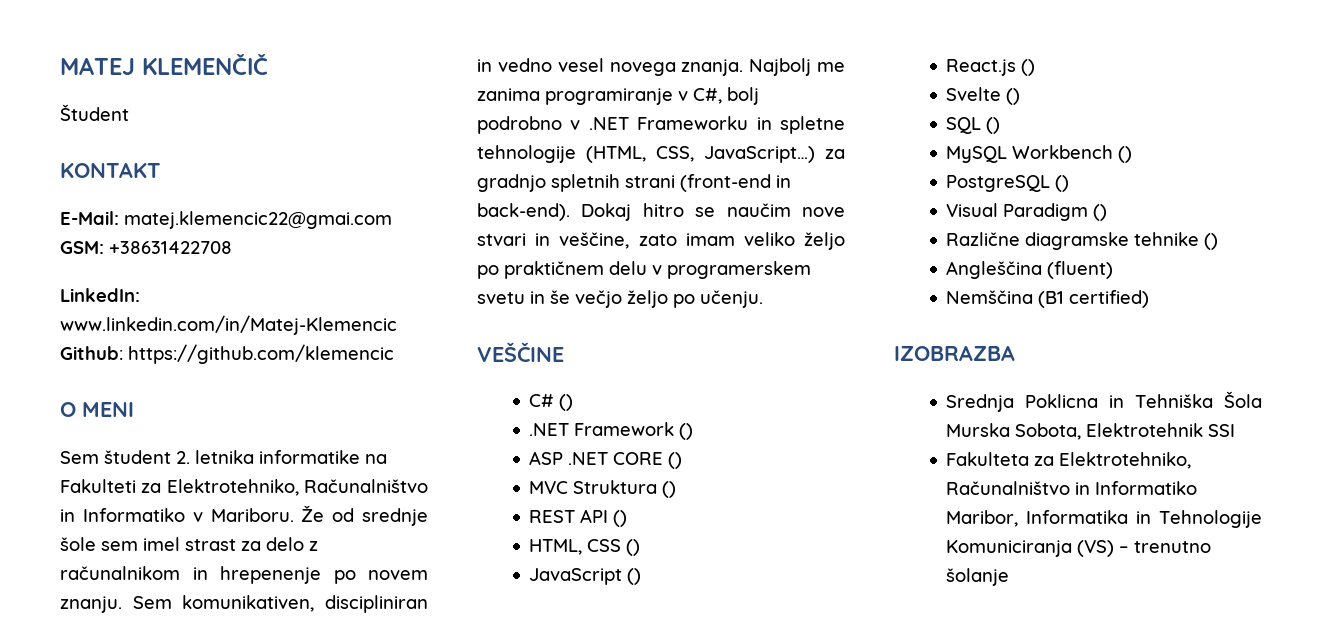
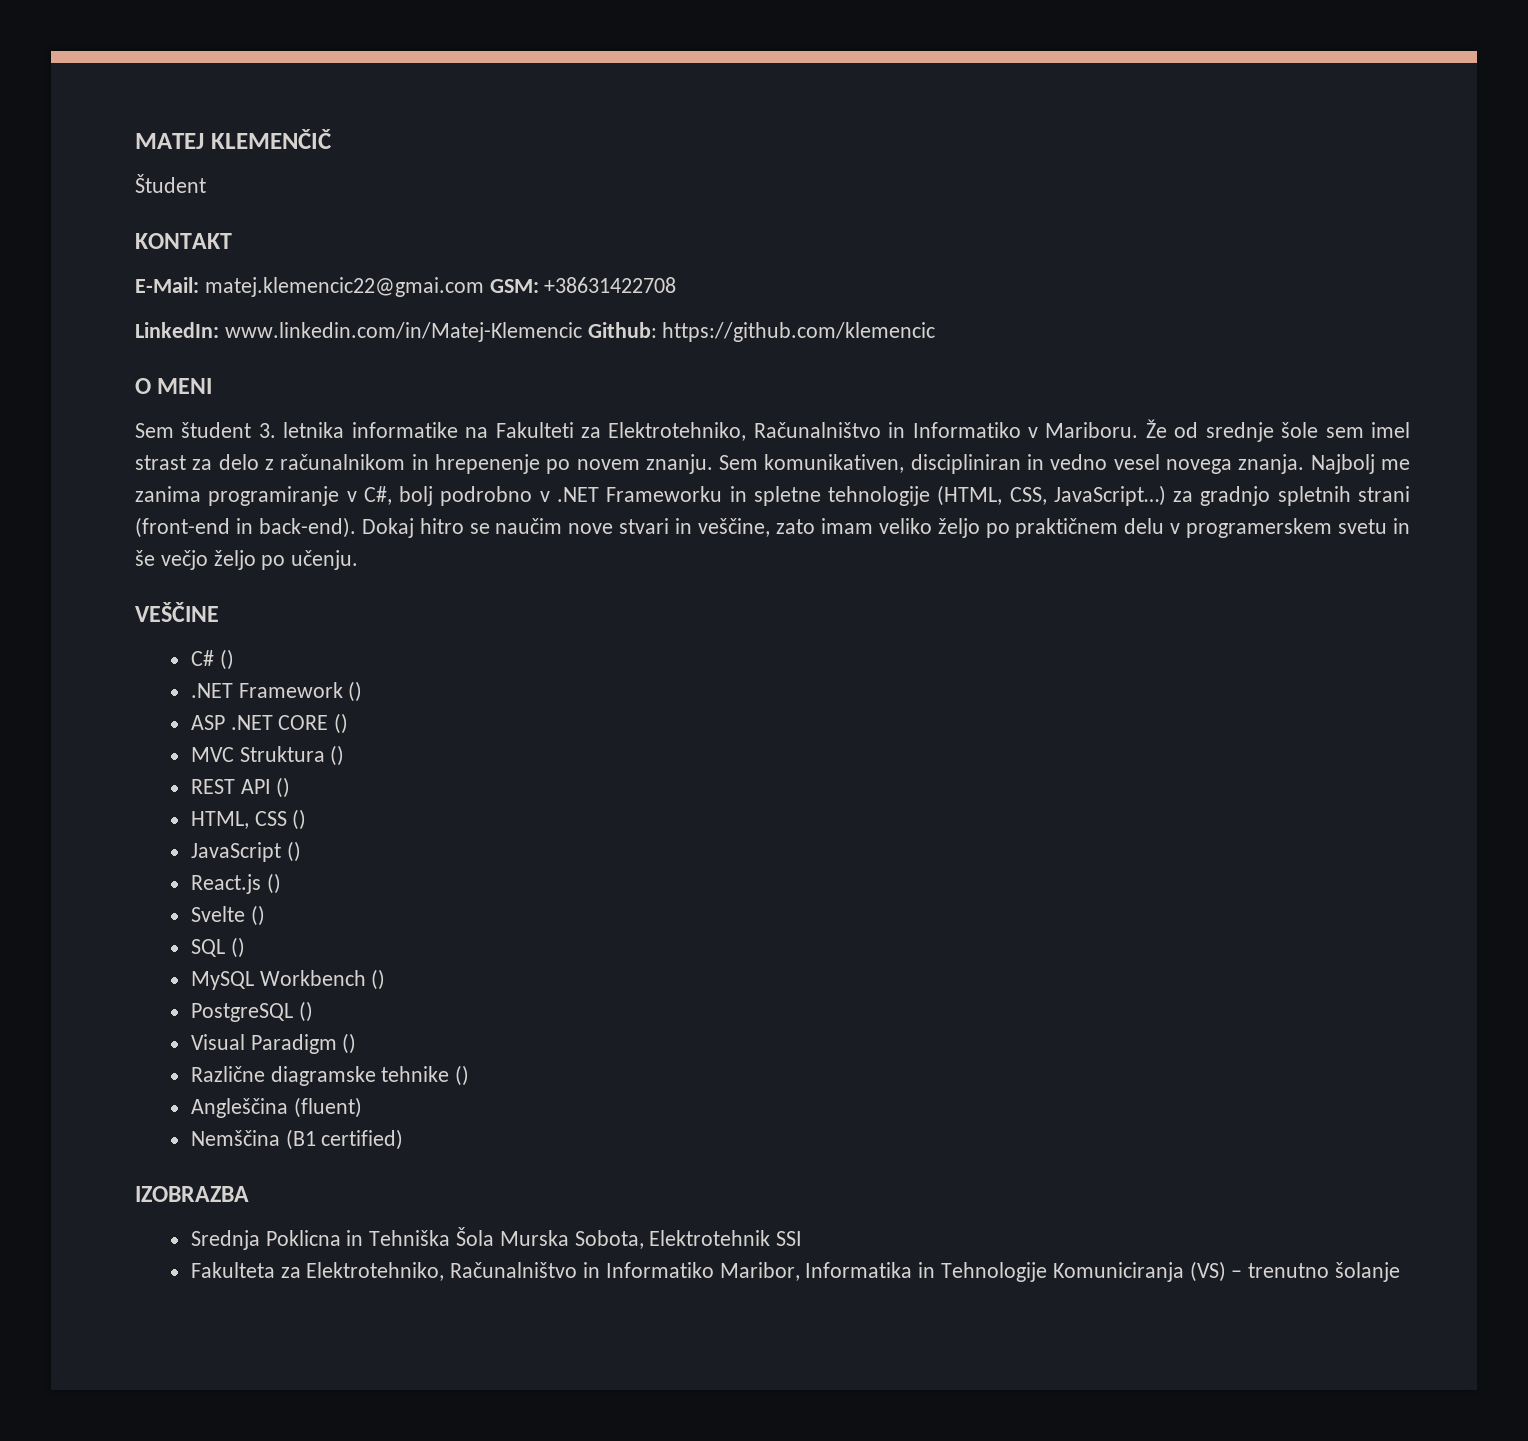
[176,451,190,464] 2. -> [258,423,276,438] 3.

